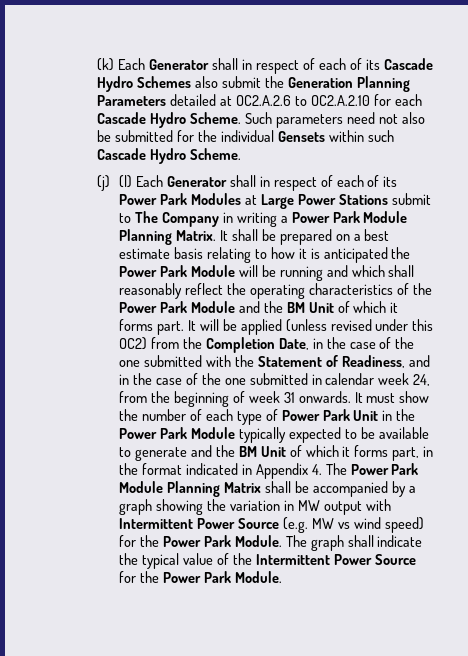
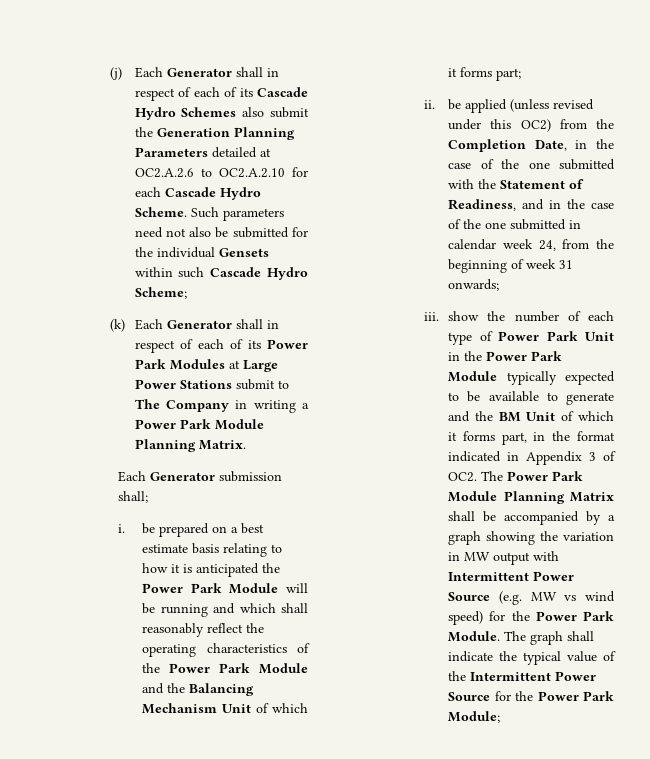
[97,58,115,71] (k) -> [109,67,122,80] (j)
[190,148,242,160] [97,175,133,191] Scheme. // (j) (l) -> [134,287,187,299] [109,319,125,332] Scheme; // (k)
[219,229,258,241] It shall -> [117,471,282,482] [117,491,148,503] [117,524,125,533] // Each Generator submission shall; // i.
[286,301,399,313] [119,319,219,335] BM Unit of which it forms part. It will -> [189,683,255,696] [142,703,308,714] [448,67,522,81] [423,100,435,109] Balancing Mechanism Unit of which it forms part; // ii.
[298,391,396,403] onwards. It must -> [448,279,500,291] [423,312,439,321] onwards; // iii.
[311,464,322,475] 4. -> [589,451,616,461] [448,472,478,482] 3 of OC2.
[234,571,282,583] Module. -> [448,711,501,723] Module;

